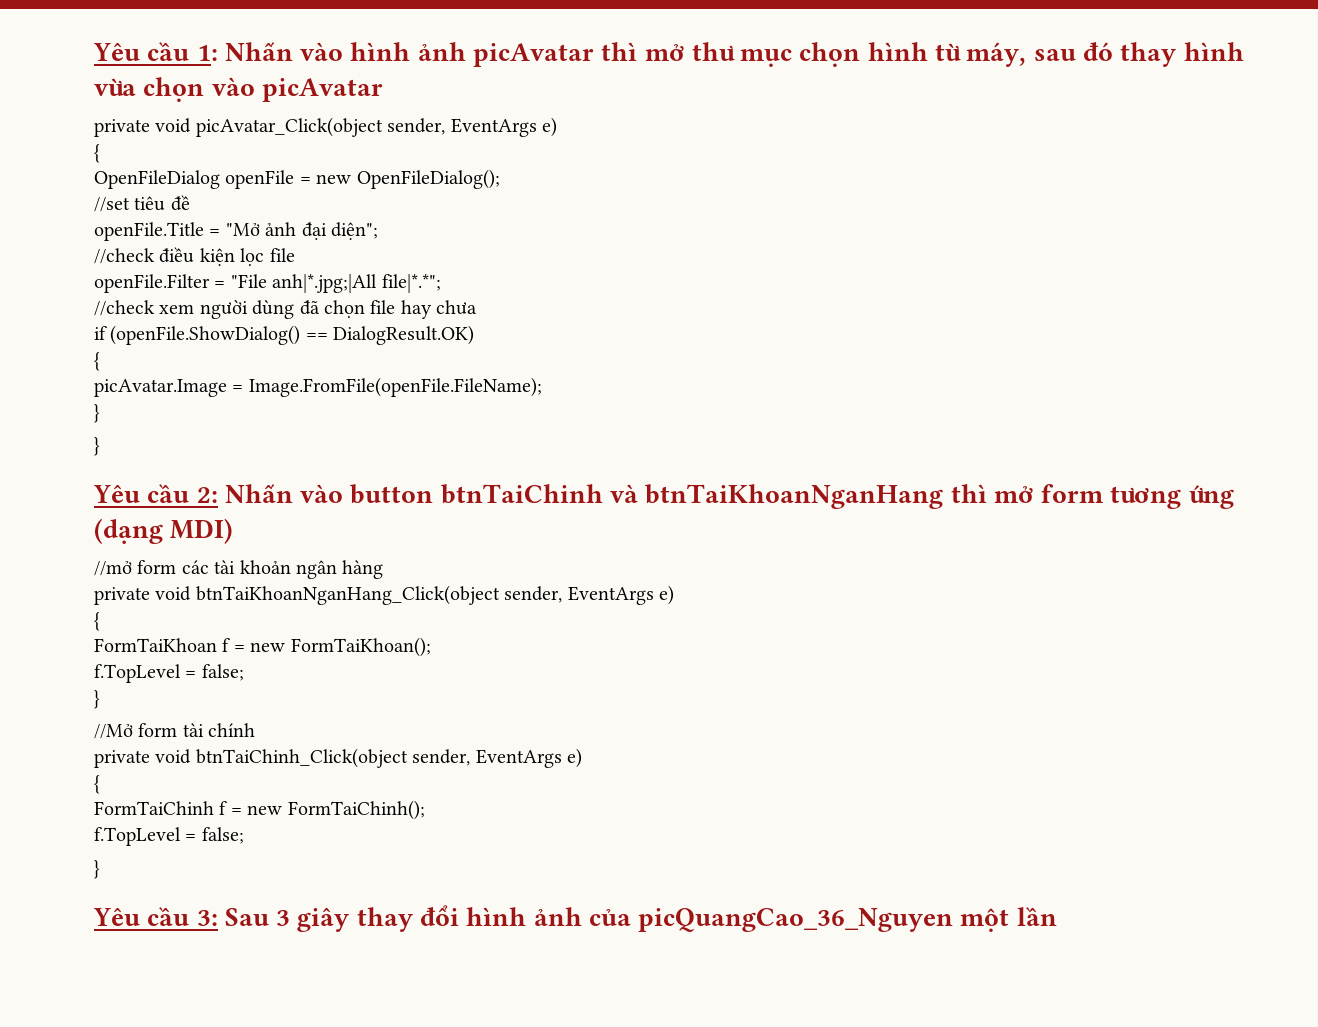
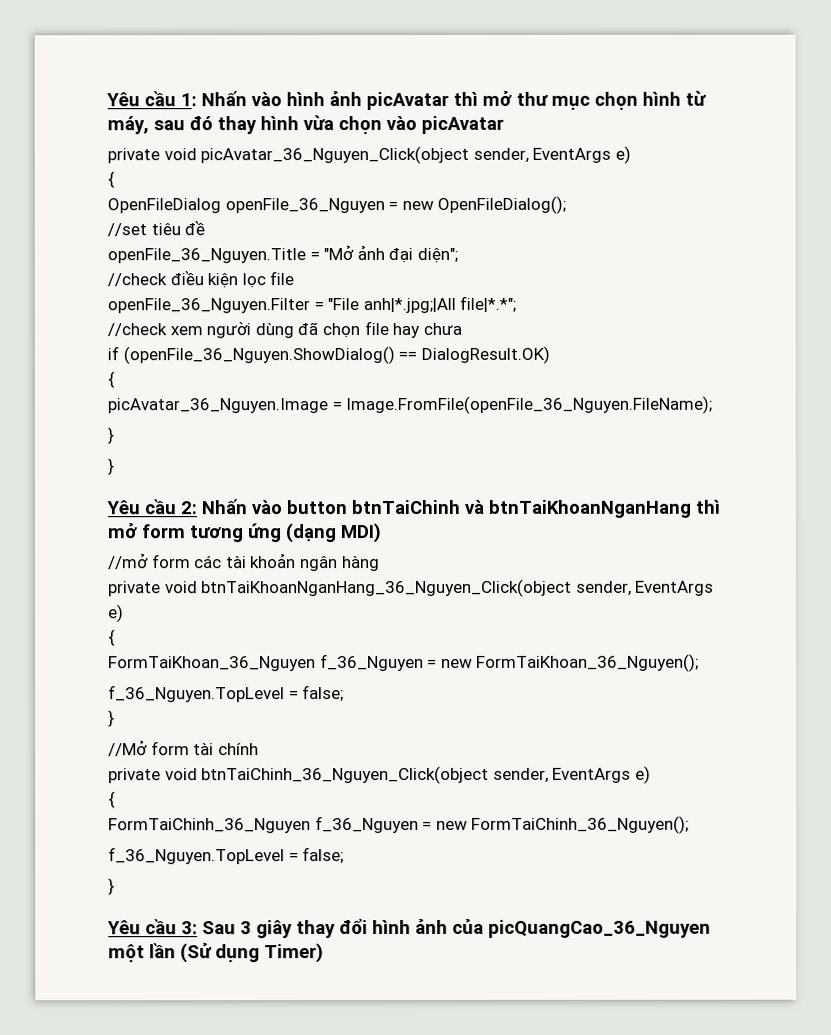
[195,117,383,137] picAvatar_Click(object -> [200,145,470,165] picAvatar_36_Nguyen_Click(object
[225,170,295,189] openFile -> [224,198,385,214] openFile_36_Nguyen
[94,222,204,241] openFile.Title -> [107,248,306,264] openFile_36_Nguyen.Title
[94,274,210,293] openFile.Filter -> [107,298,310,314] openFile_36_Nguyen.Filter
[110,325,301,345] (openFile.ShowDialog() -> [122,346,395,365] (openFile_36_Nguyen.ShowDialog()
[94,377,542,397] picAvatar.Image = Image.FromFile(openFile.FileName); -> [107,395,713,415] picAvatar_36_Nguyen.Image = Image.FromFile(openFile_36_Nguyen.FileName);
[195,585,674,605] [94,612,100,631] [94,637,431,657] [94,664,181,683] btnTaiKhoanNganHang_Click(object sender, EventArgs e) // { // FormTaiKhoan f = new FormTaiKhoan(); // f.TopLevel -> [201,578,715,598] [108,604,124,623] [108,629,116,647] [108,653,700,672] [108,685,285,703] btnTaiKhoanNganHang_36_Nguyen_Click(object sender, EventArgs e) // { // FormTaiKhoan_36_Nguyen f_36_Nguyen = new FormTaiKhoan_36_Nguyen(); // f_36_Nguyen.TopLevel
[195,748,582,768] [94,775,100,794] [94,800,425,820] [94,827,181,846] btnTaiChinh_Click(object sender, EventArgs e) // { // FormTaiChinh f = new FormTaiChinh(); // f.TopLevel -> [201,765,651,785] [108,791,116,809] [108,815,690,834] [108,847,285,865] btnTaiChinh_36_Nguyen_Click(object sender, EventArgs e) // { // FormTaiChinh_36_Nguyen f_36_Nguyen = new FormTaiChinh_36_Nguyen(); // f_36_Nguyen.TopLevel
(1057, 916) none -> [180,942,324,964] (Sử dụng Timer)

